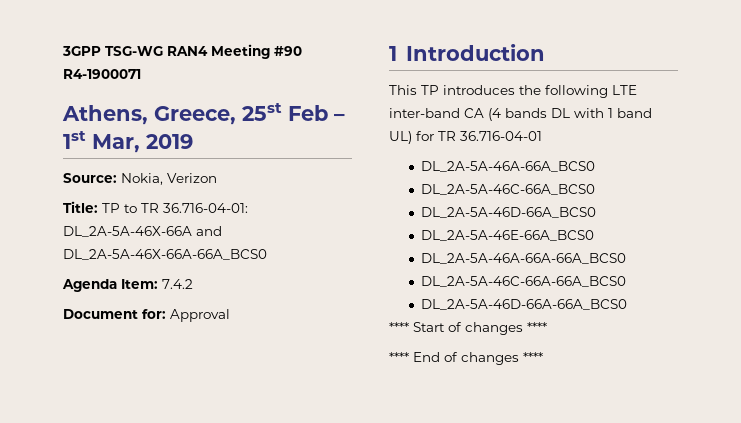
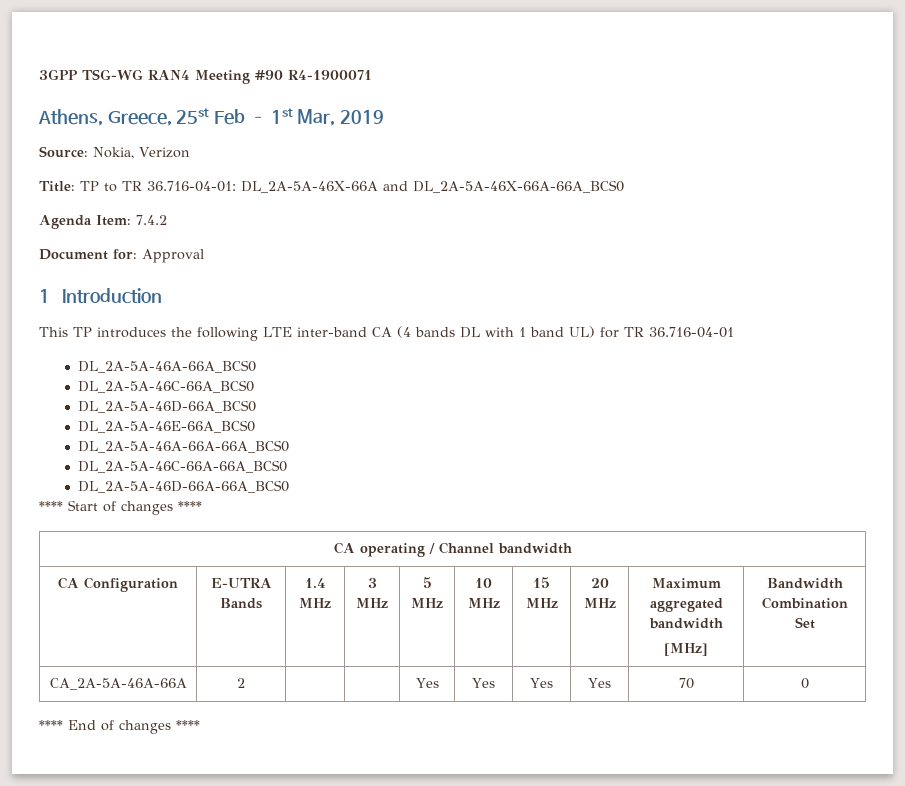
(547, 327) none -> [333,542,572,557] [57,577,178,592] [210,578,272,588] [220,598,262,609] [304,578,326,588] [299,598,331,608] [367,578,377,588] [356,598,388,608] [422,577,432,588] [411,598,443,608] [475,578,492,588] [467,598,500,608] [533,577,550,588] [525,598,558,608] [590,578,609,588] [583,598,616,608] [651,578,721,589] [649,598,723,612] [648,618,723,629] [664,643,708,656] [766,578,843,589] [761,597,848,609] [794,617,815,629] [49,678,187,690] [237,678,245,688] [415,678,439,688] [472,678,496,688] [530,678,554,688] [588,678,612,688] [678,678,694,689] [800,678,809,689] // CA operating / Channel bandwidth // CA Configuration | E-UTRA Bands | 1.4 MHz | 3 MHz | 5 MHz | 10 MHz | 15 MHz | 20 MHz | Maximum aggregated bandwidth // [MHz] | Bandwidth Combination Set // CA_2A-5A-46A-66A | 2 | | | Yes | Yes | Yes | Yes | 70 | 0

